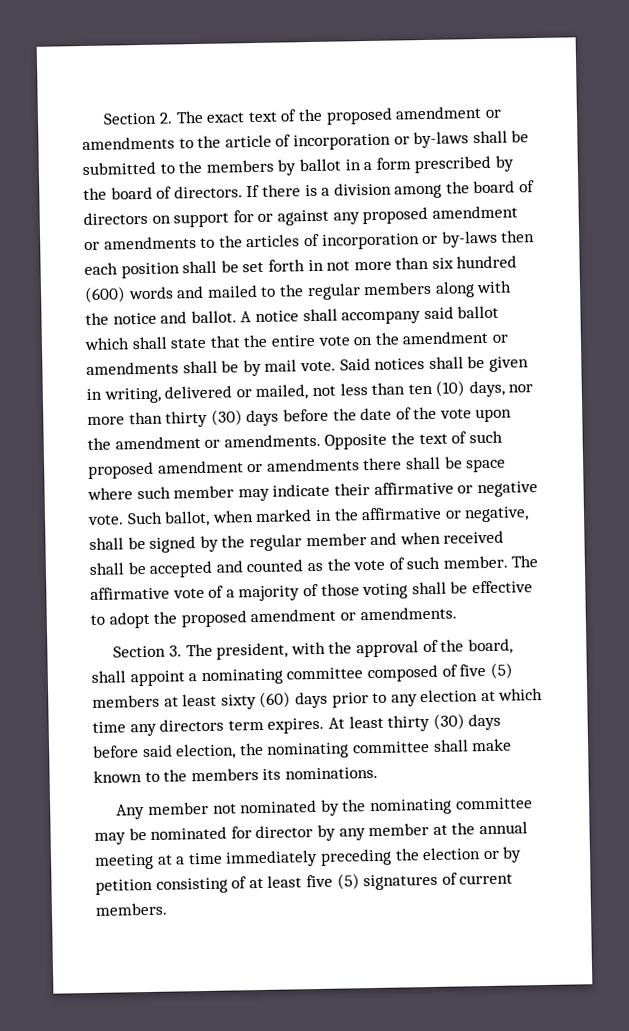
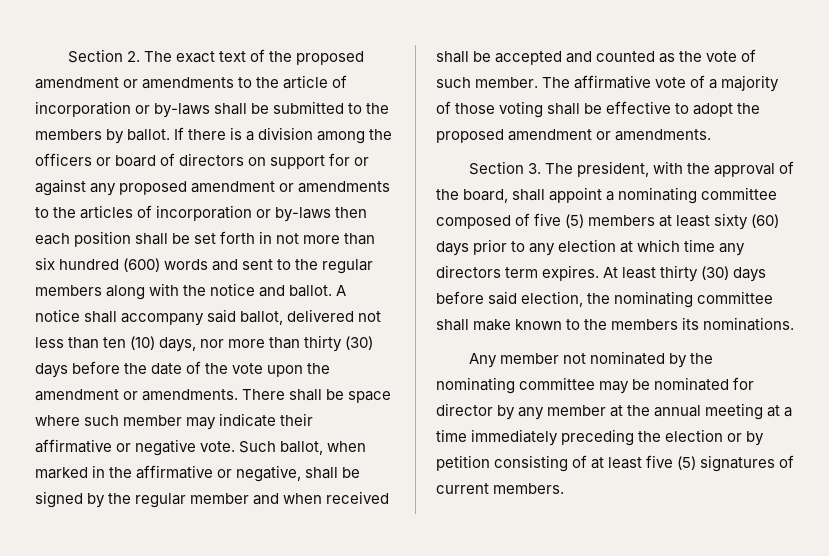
[298,155,514,174] [83,185,243,201] ballot in a form prescribed by the board of directors. -> [127,129,171,141] ballot.
(470, 187) none -> [35,153,112,166] officers or
[206,284,258,298] mailed -> [242,259,274,270] sent
[457,305,500,319] [84,330,508,351] [86,355,529,377] [86,384,309,404] ballot which shall state that the entire vote on the amendment or amendments shall be by mail vote. Said notices shall be given in writing, delivered or mailed, -> [240,309,355,325] ballot, delivered
[324,430,503,450] [88,457,403,479] Opposite the text of such proposed amendment or amendments there -> [242,389,286,400] There

